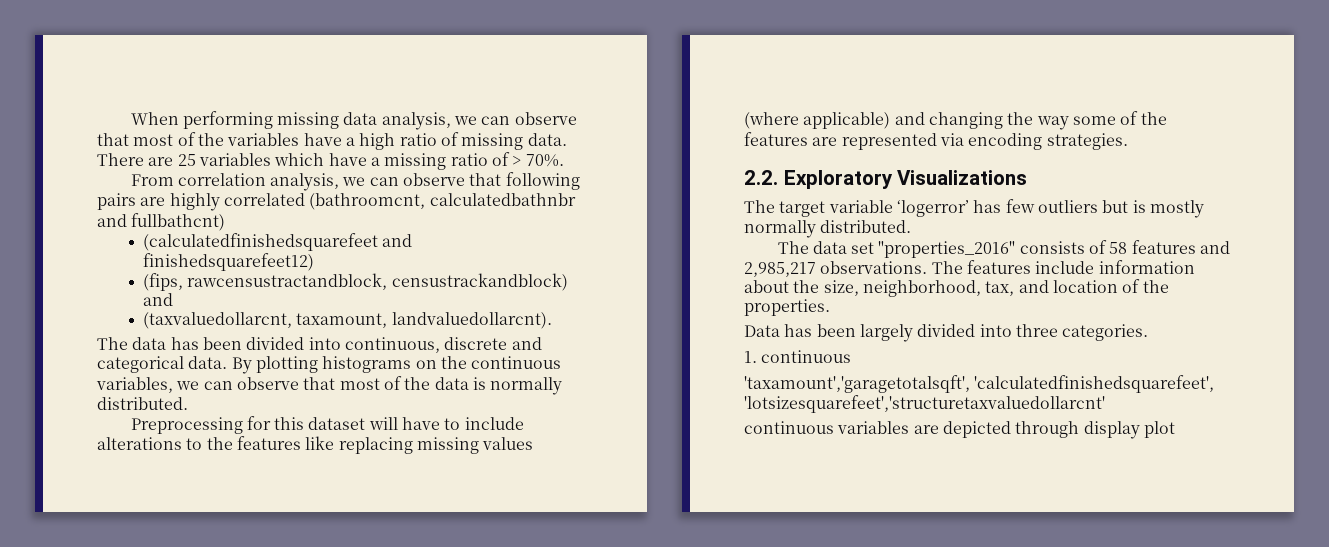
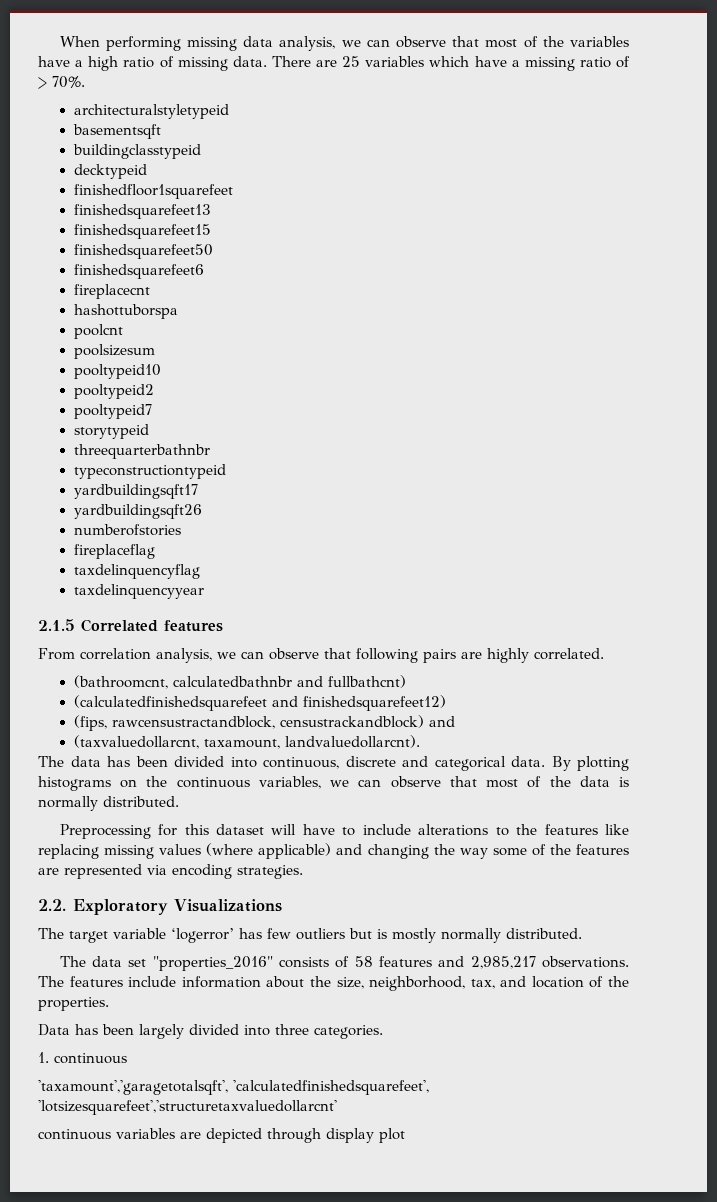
(564, 160) none -> [73,104,229,119] [72,124,161,139] [72,144,201,159] [73,164,147,179] [73,184,233,199] [73,204,211,219] [73,224,211,239] [73,244,213,259] [73,264,204,279] [73,284,150,299] [73,304,178,319] [73,324,123,339] [73,344,155,359] [73,364,161,379] [73,384,154,399] [73,404,152,419] [73,424,149,439] [73,444,210,459] [73,464,226,479] [73,484,198,499] [73,504,202,519] [73,524,181,536] [73,544,155,559] [73,564,200,579] [73,584,204,599] [38,619,223,632] // architecturalstyletypeid // basementsqft // buildingclasstypeid // decktypeid // finishedfloor1squarefeet // finishedsquarefeet13 // finishedsquarefeet15 // finishedsquarefeet50 // finishedsquarefeet6 // fireplacecnt // hashottuborspa // poolcnt // poolsizesum // pooltypeid10 // pooltypeid2 // pooltypeid7 // storytypeid // threequarterbathnbr // typeconstructiontypeid // yardbuildingsqft17 // yardbuildingsqft26 // numberofstories // fireplaceflag // taxdelinquencyflag // taxdelinquencyyear // 2.1.5 Correlated features
[223,193,305,206] correlated -> [534,648,604,660] correlated. //

